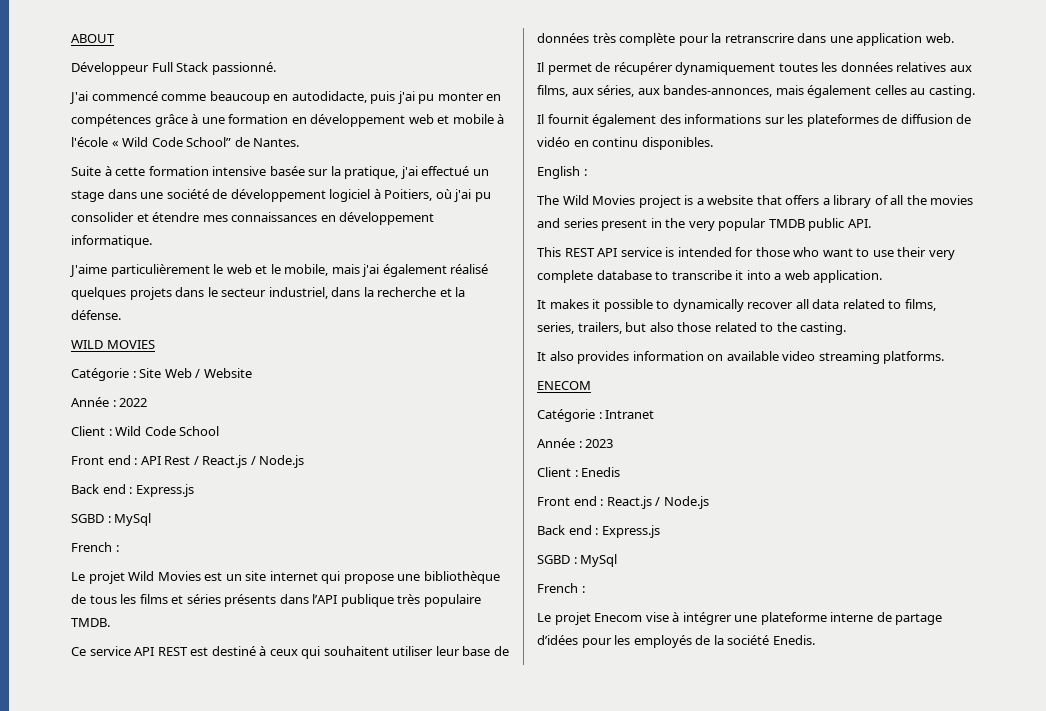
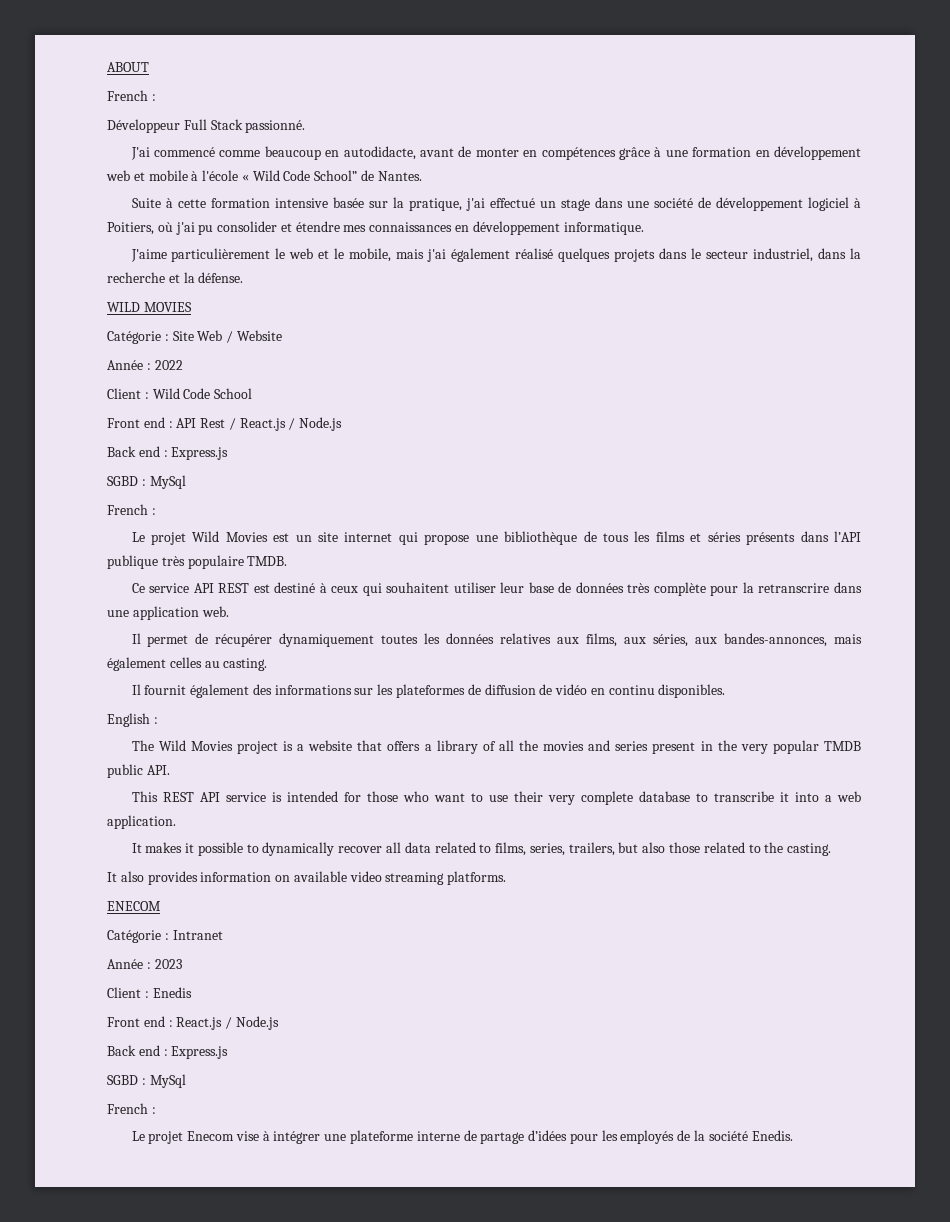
(115, 38) none -> [107,90,156,101] // French :
[370,91,435,104] puis j'ai pu -> [419,146,472,157] avant de

